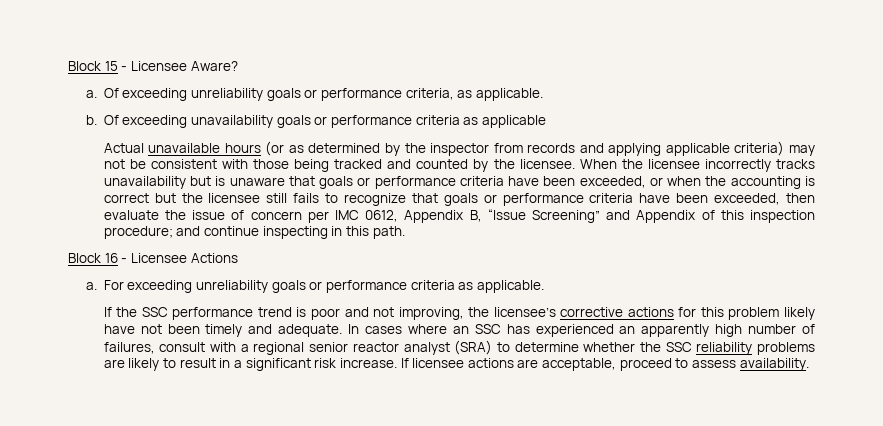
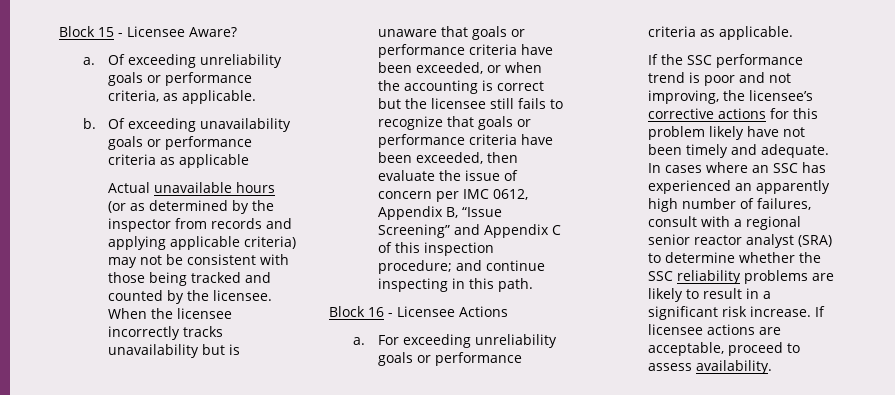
(696, 216) none -> [551,225,561,235] C

